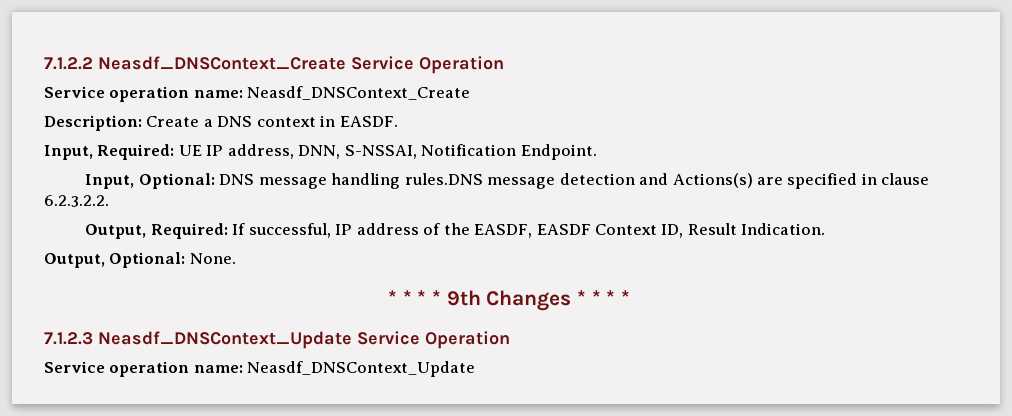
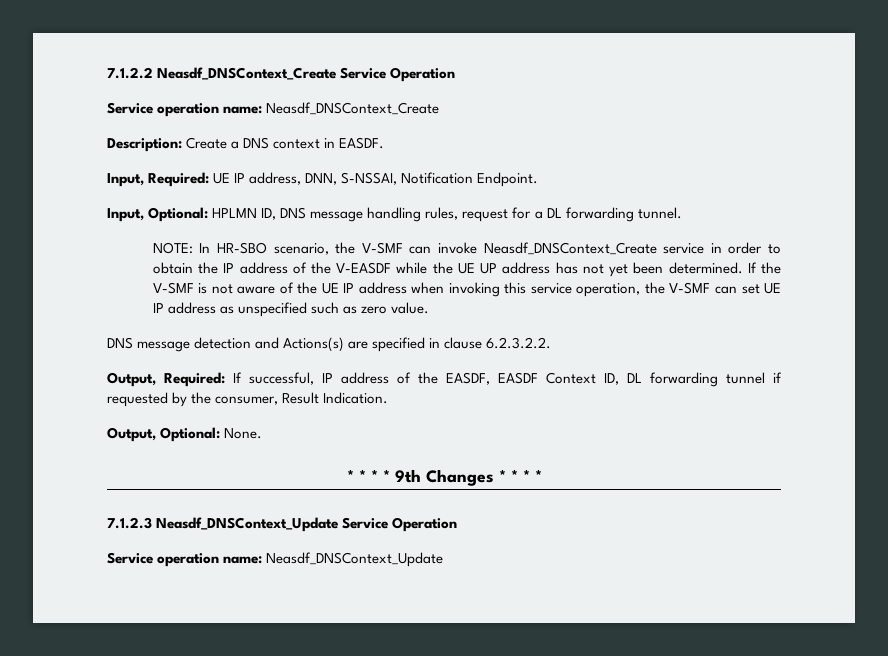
(215, 181) none -> [212,208,277,220] HPLMN ID,
[404,173,483,185] rules.DNS -> [425,207,682,222] [152,242,781,255] [152,262,781,277] [152,282,781,297] [152,302,430,317] [107,337,133,349] rules, request for a DL forwarding tunnel. // NOTE: In HR-SBO scenario, the V-SMF can invoke Neasdf_DNSContext_Create service in order to obtain the IP address of the V-EASDF while the UE UP address has not yet been determined. If the V-SMF is not aware of the UE IP address when invoking this service operation, the V-SMF can set UE IP address as unspecified such as zero value. // DNS
(684, 231) none -> [627,372,782,387] [107,392,279,407] DL forwarding tunnel if requested by the consumer,

